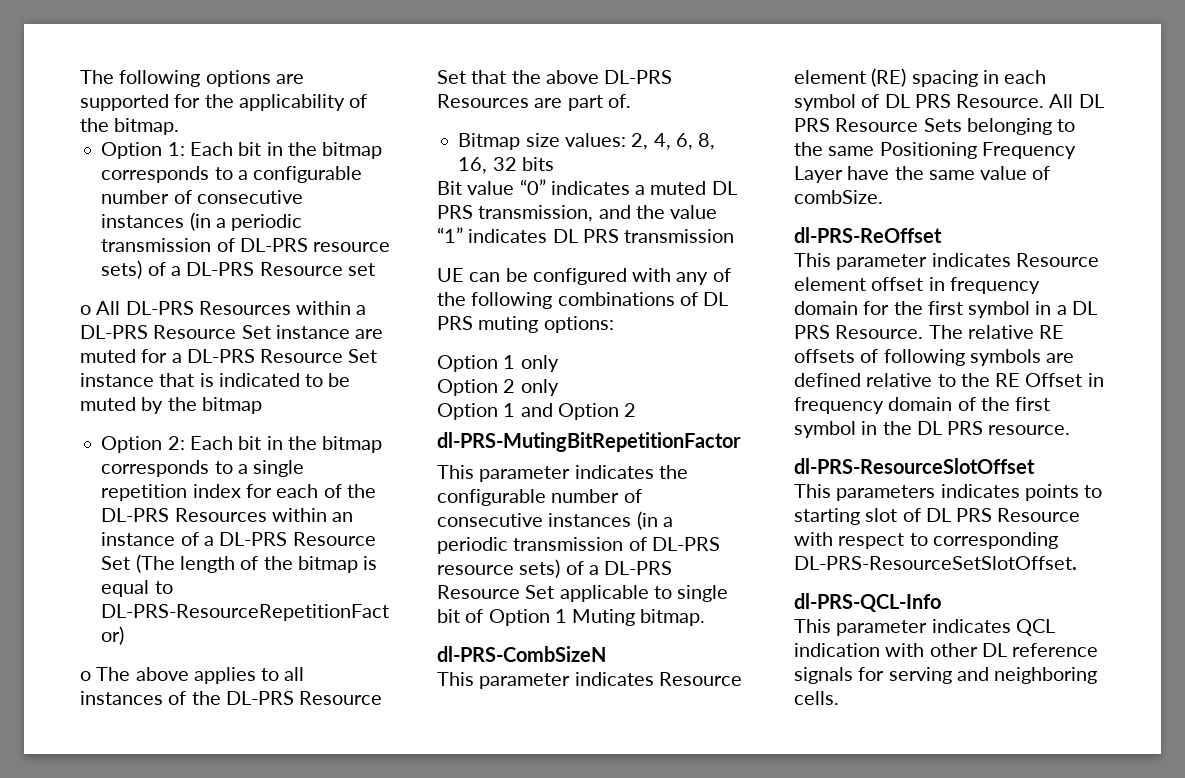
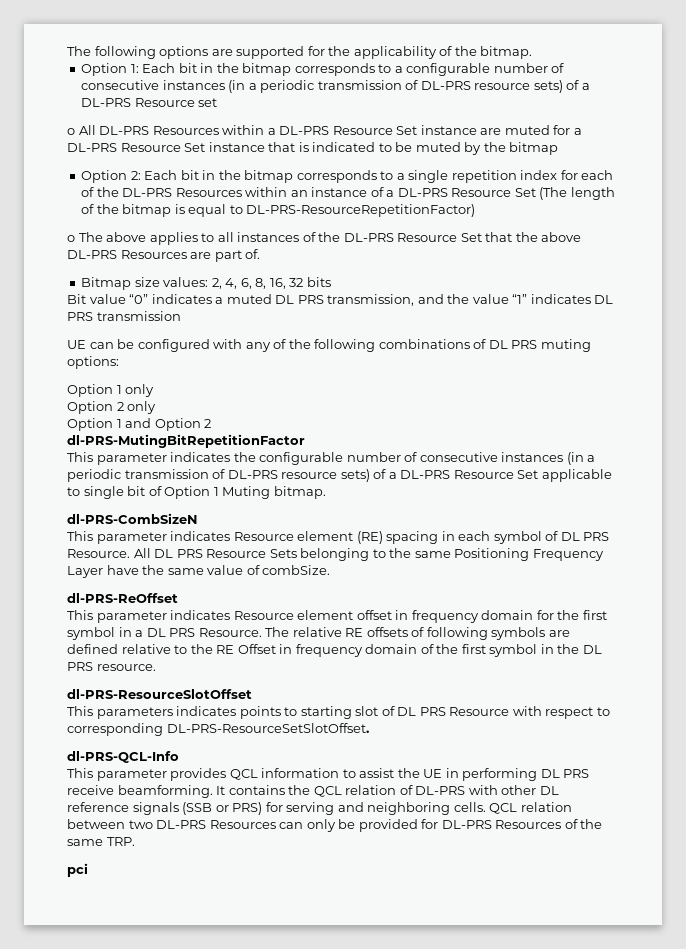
[931,619,1055,636] [794,643,880,657] indicates QCL indication -> [170,768,590,781] [67,785,466,798] provides QCL information to assist the UE in performing DL PRS receive beamforming. It contains the QCL relation of DL-PRS
(853, 675) none -> [182,802,263,815] (SSB or PRS)
(839, 698) none -> [489,802,572,814] [67,819,603,832] [67,837,135,846] [67,863,88,877] QCL relation between two DL-PRS Resources can only be provided for DL-PRS Resources of the same TRP. // pci

